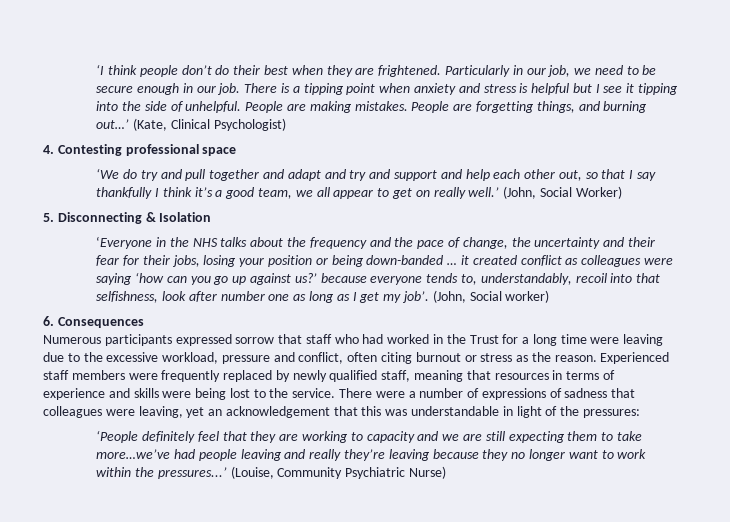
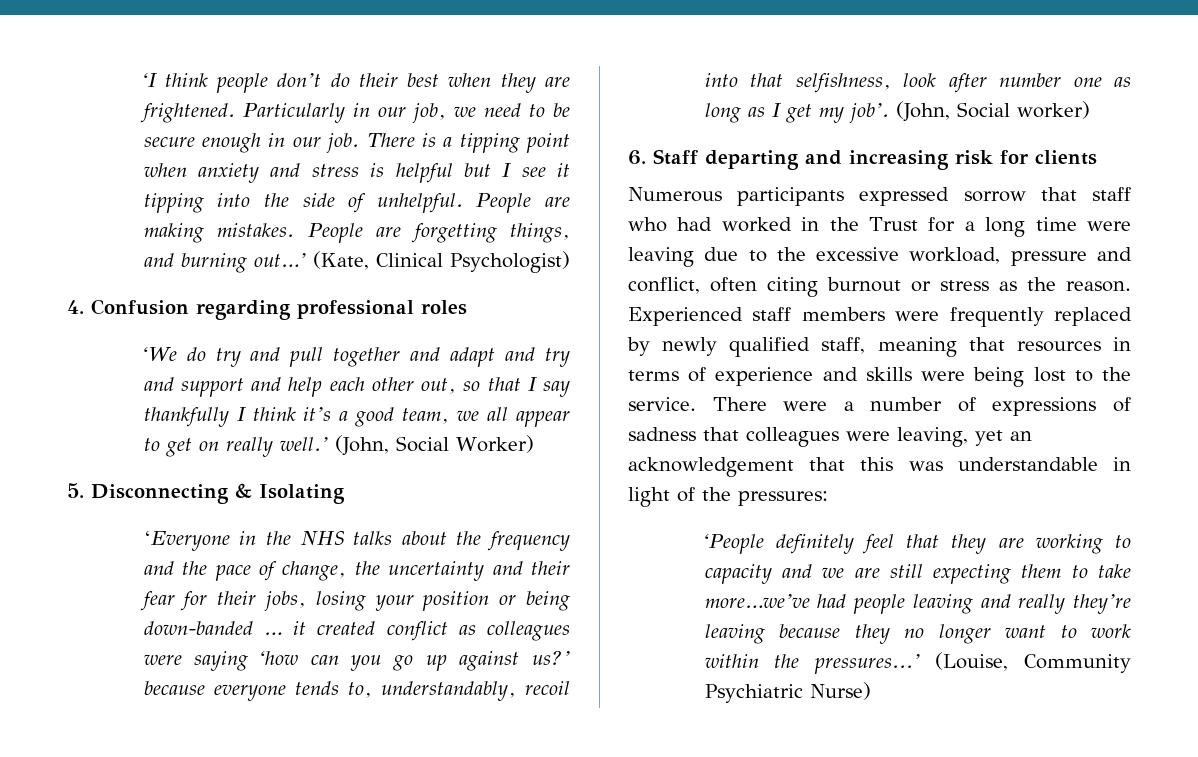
[57,144,237,156] Contesting professional space -> [91,299,467,320] Confusion regarding professional roles
[159,212,212,222] Isolation -> [259,484,345,504] Isolating
[57,317,144,328] Consequences -> [653,149,1097,170] Staff departing and increasing risk for clients

